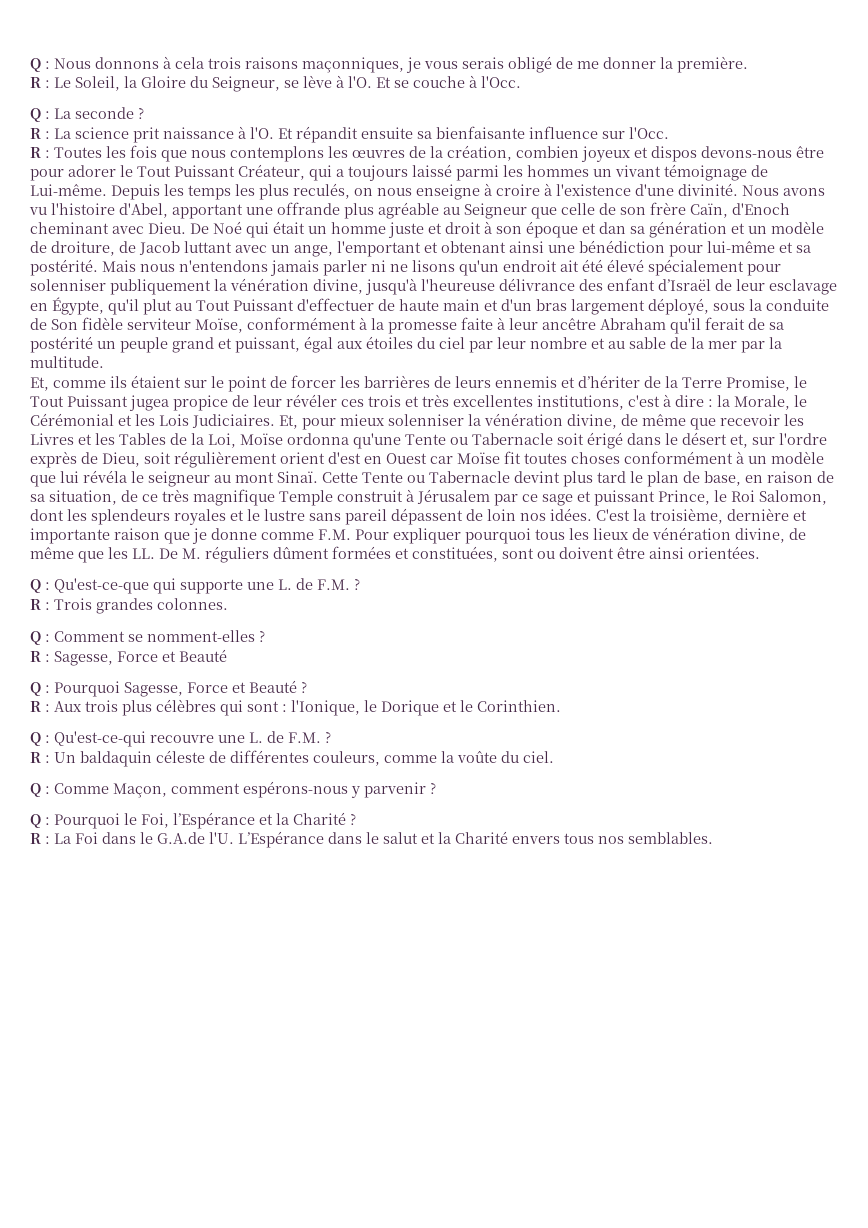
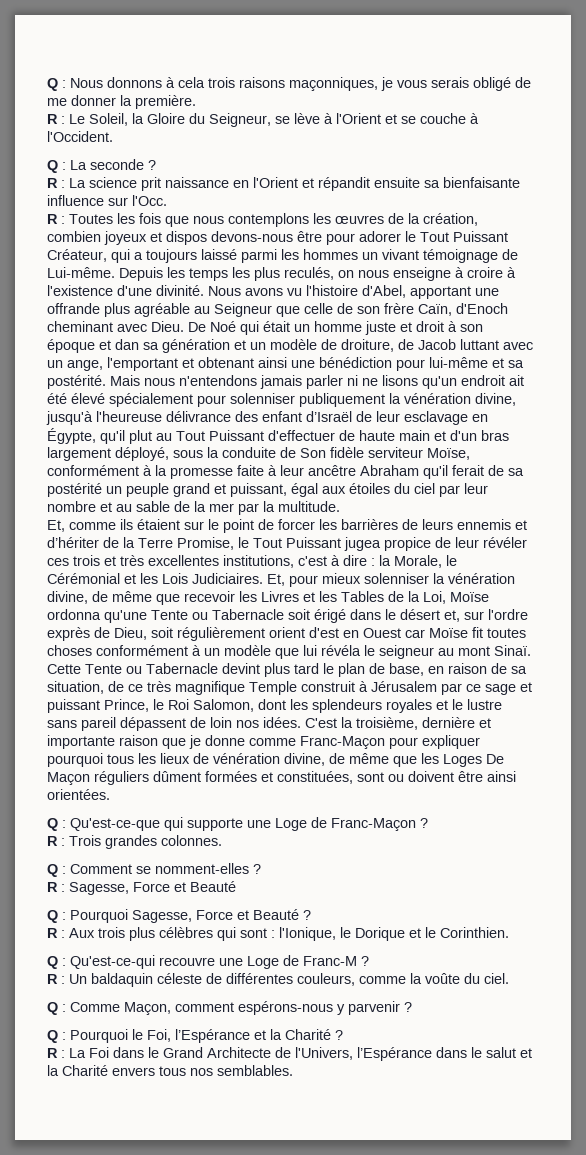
[348,76,391,88] l'O. Et -> [336,113,397,124] l'Orient et
[481,76,521,88] l'Occ. -> [47,131,113,142] l'Occident.
[238,126,293,139] à l'O. Et -> [233,177,314,188] en l'Orient et
[318,529,389,540] F.M. Pour -> [300,736,418,749] Franc-Maçon pour
[132,548,201,559] LL. De M. -> [443,754,504,767] [47,772,90,785] Loges De Maçon
[278,578,350,590] L. de F.M. -> [275,817,416,831] Loge de Franc-Maçon
[249,731,321,743] L. de F.M. -> [247,955,357,969] Loge de Franc-M
[157,831,324,848] G.A.de l'U. L’Espérance -> [163,1047,432,1061] Grand Architecte de l'Univers, l’Espérance

